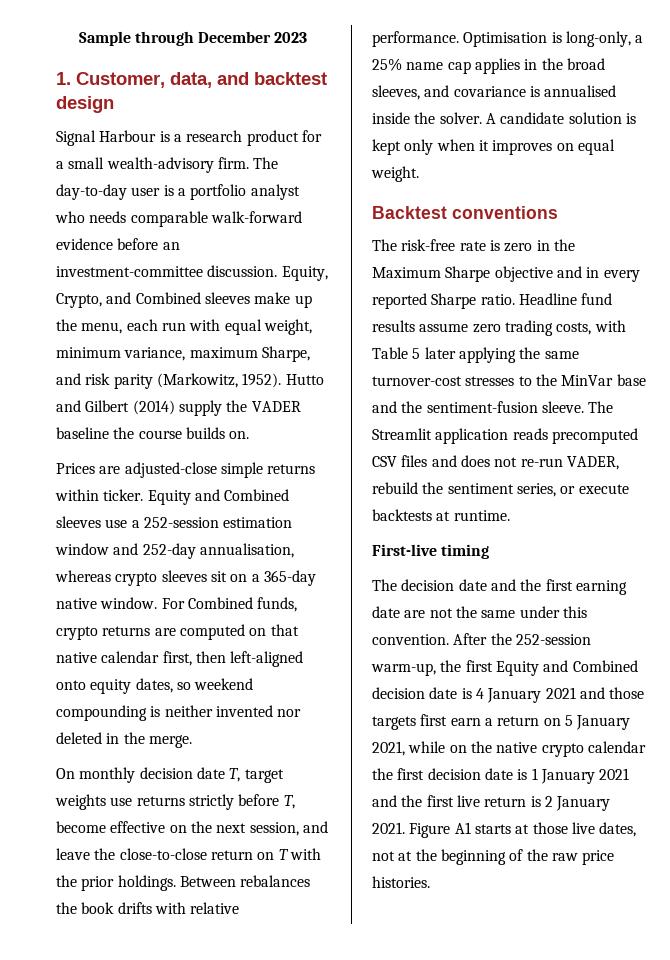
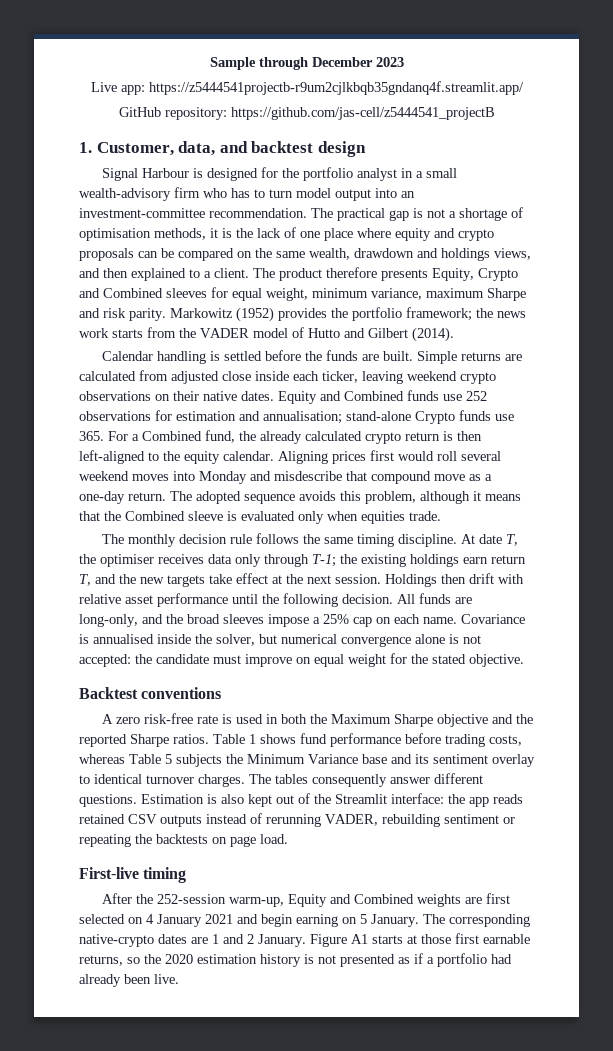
(308, 37) none -> [90,81,524,95] [118,107,495,120] // Live app: https://z5444541projectb-r9um2cjlkbqb35gndanq4f.streamlit.app/ // GitHub repository: https://github.com/jas-cell/z5444541_projectB
[173,130,322,146] [56,157,279,173] [56,184,300,200] [55,211,302,227] [56,238,180,250] [56,265,328,281] [56,292,312,308] [56,319,221,334] a research product for a small wealth-advisory firm. The day-to-day user is a portfolio analyst who needs comparable walk-forward evidence before an investment-committee discussion. Equity, Crypto, and Combined sleeves make up the menu, each run with -> [206,167,457,181] [79,187,415,201] [79,207,523,221] [79,227,494,241] [79,248,531,261] [79,267,518,281] [79,287,228,298] designed for the portfolio analyst in a small wealth-advisory firm who has to turn model output into an investment-committee recommendation. The practical gap is not a shortage of optimisation methods, it is the lack of one place where equity and crypto proposals can be compared on the same wealth, drawdown and holdings views, and then explained to a client. The product therefore presents Equity, Crypto and Combined sleeves for
[261,346,310,362] Sharpe, -> [487,288,526,301] Sharpe
[113,373,324,389] [56,400,301,416] [56,427,250,439] [56,462,316,478] [55,489,290,505] [56,516,293,528] [55,543,294,559] [55,570,316,586] [56,597,298,612] [56,624,299,640] [56,651,304,667] [56,678,254,694] [56,705,302,721] [56,732,192,748] [56,767,284,783] [55,794,295,810] [56,821,328,836] [56,848,321,860] [56,875,311,891] [56,902,240,914] [372,31,644,47] [372,58,605,74] [372,85,617,100] [372,112,636,124] [372,139,615,155] [371,166,419,182] parity (Markowitz, 1952). Hutto and Gilbert (2014) supply the VADER baseline the course builds on. // Prices are adjusted-close simple returns within ticker. Equity and Combined sleeves use a 252-session estimation window and 252-day annualisation, whereas crypto sleeves sit on a 365-day native window. For Combined funds, crypto returns are computed on that native calendar first, then left-aligned onto equity dates, so weekend compounding is neither invented nor deleted in the merge. // On monthly decision date T, target weights use returns strictly before T, become effective on the next session, and leave the close-to-close return on T with the prior holdings. Between rebalances the book drifts with relative performance. Optimisation is long-only, a 25% name cap applies in the broad sleeves, and covariance is annualised inside the solver. A candidate solution is kept only when it improves on equal weight. -> [129,307,526,322] [79,327,454,342] [101,350,522,364] [79,370,496,384] [79,390,487,404] [79,410,514,424] [79,430,482,444] [79,450,501,464] [79,471,492,484] [79,491,521,504] [79,511,441,524] [101,533,518,547] [79,554,526,567] [79,573,524,587] [79,593,472,607] [79,614,525,627] [79,634,481,647] [79,653,524,667] parity. Markowitz (1952) provides the portfolio framework; the news work starts from the VADER model of Hutto and Gilbert (2014). // Calendar handling is settled before the funds are built. Simple returns are calculated from adjusted close inside each ticker, leaving weekend crypto observations on their native dates. Equity and Combined funds use 252 observations for estimation and annualisation; stand-alone Crypto funds use 365. For a Combined fund, the already calculated crypto return is then left-aligned to the equity calendar. Aligning prices first would roll several weekend moves into Monday and misdescribe that compound move as a one-day return. The adopted sequence avoids this problem, although it means that the Combined sleeve is evaluated only when equities trade. // The monthly decision rule follows the same timing discipline. At date T, the optimiser receives data only through T-1; the existing holdings earn return T, and the new targets take effect at the next session. Holdings then drift with relative asset performance until the following decision. All funds are long-only, and the broad sleeves impose a 25% cap on each name. Covariance is annualised inside the solver, but numerical convergence alone is not accepted: the candidate must improve on equal weight for the stated objective.
[372,239,397,251] The -> [101,714,140,724] A zero
[504,240,550,252] zero in -> [235,714,307,724] used in both
[586,267,640,282] [372,293,613,309] [372,320,501,333] in every reported Sharpe ratio. Headline fund results assume zero -> [515,714,533,724] [79,733,441,747] the reported Sharpe ratios. Table 1 shows fund performance before
[594,320,626,332] with -> [79,754,125,764] whereas
[424,347,579,363] [372,374,646,386] [372,401,614,413] [372,428,638,444] [372,455,619,470] [372,482,629,497] [372,509,510,521] [372,544,490,559] [372,579,627,595] [372,606,587,618] [372,634,449,645] later applying the same turnover-cost stresses to the MinVar base and the sentiment-fusion sleeve. The Streamlit application reads precomputed CSV files and does not re-run VADER, rebuild the sentiment series, or execute backtests at runtime. // First-live timing // The decision date and the first earning date are not the same under this convention. -> [176,754,535,767] [79,773,483,787] [79,793,523,807] [79,813,515,827] [79,834,288,847] [79,867,187,883] subjects the Minimum Variance base and its sentiment overlay to identical turnover charges. The tables consequently answer different questions. Estimation is also kept out of the Streamlit interface: the app reads retained CSV outputs instead of rerunning VADER, rebuilding sentiment or repeating the backtests on page load. // First-live timing //
[440,660,638,676] [372,687,645,703] [372,714,631,730] [372,741,646,757] [372,768,630,784] [372,795,611,811] [372,822,405,834] the first Equity and Combined decision date is 4 January 2021 and those targets first earn a return on 5 January 2021, while on the native crypto calendar the first decision date is 1 January 2021 and the first live return is 2 January 2021. -> [287,893,510,907] [79,914,530,927] [79,934,306,947] Equity and Combined weights are first selected on 4 January 2021 and begin earning on 5 January. The corresponding native-crypto dates are 1 and 2 January.
[571,822,637,837] [372,849,615,865] [372,876,430,888] live dates, not at the beginning of the raw price histories. -> [455,933,530,944] [79,953,512,967] [79,974,179,987] first earnable returns, so the 2020 estimation history is not presented as if a portfolio had already been live.

